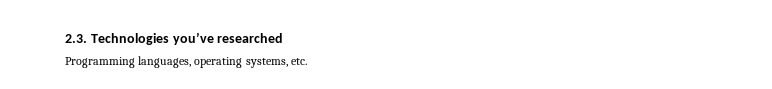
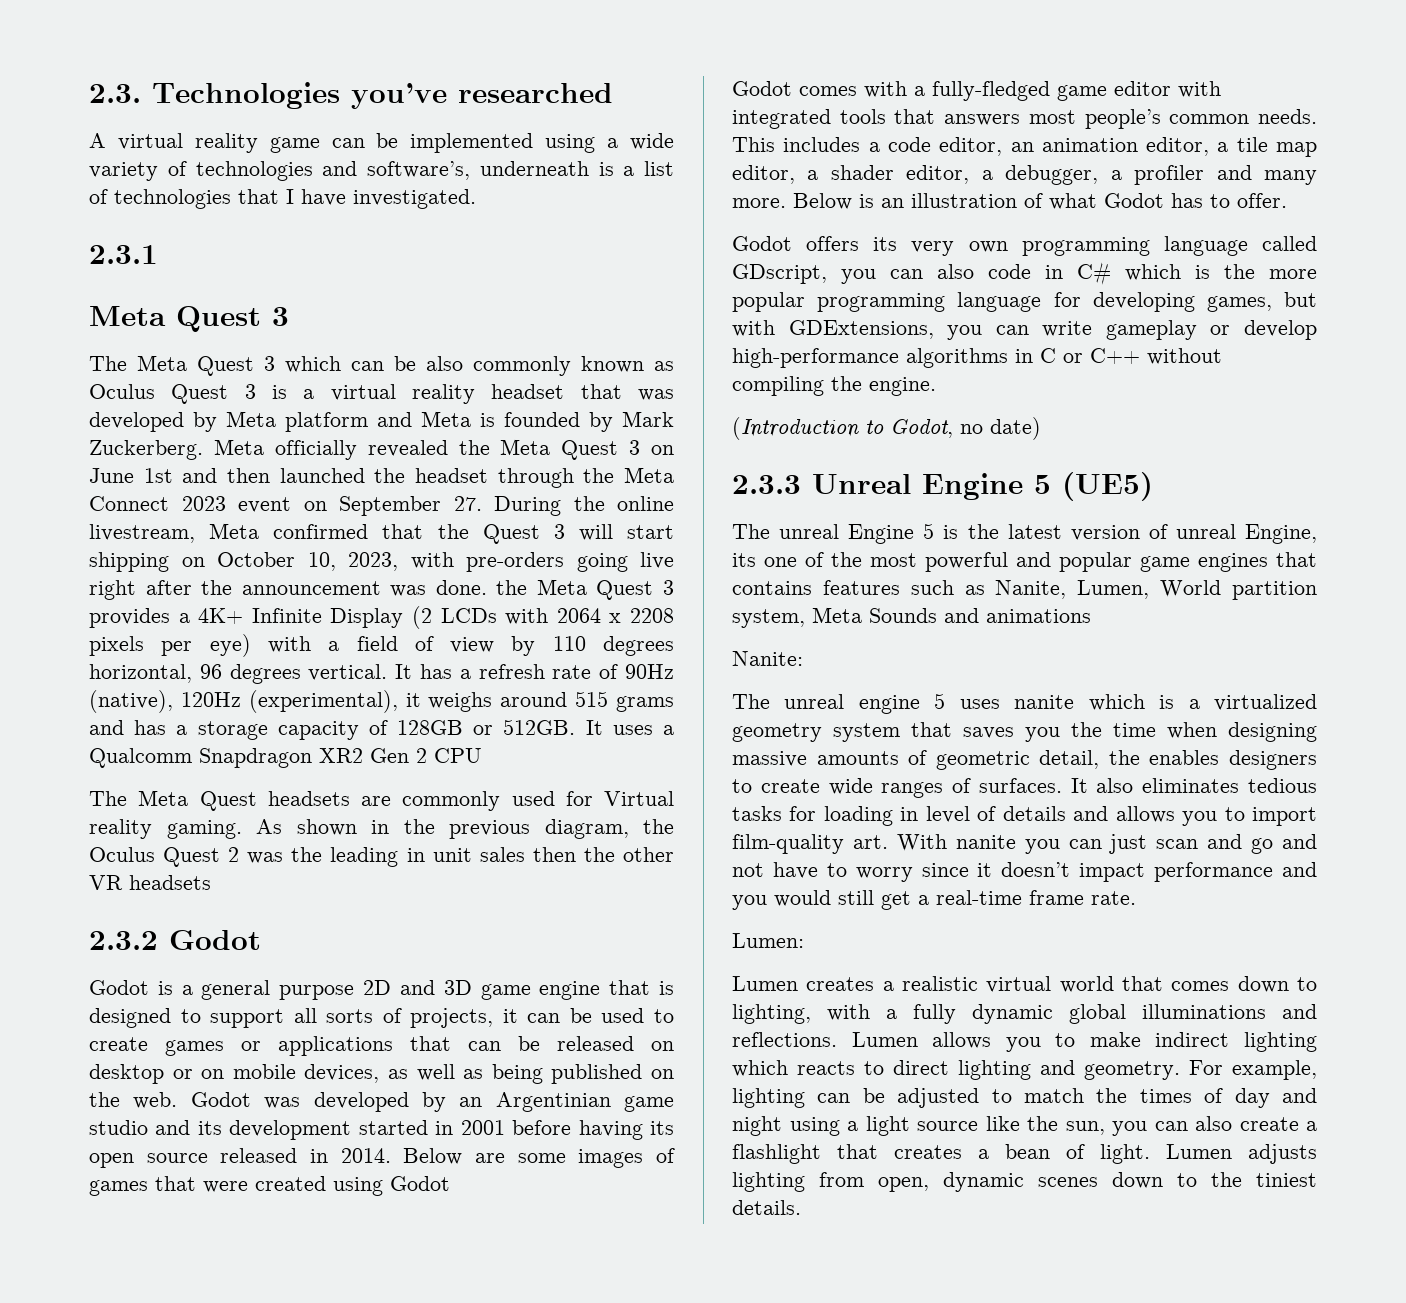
[65,56,307,68] Programming languages, operating systems, etc. -> [89,133,675,153] [89,161,674,181] [89,189,476,209] [89,245,158,264] [89,306,289,332] [89,355,674,376] [89,384,675,404] [89,411,674,432] [89,439,674,460] [89,467,674,488] [89,496,674,516] [89,523,674,544] [89,552,674,572] [89,579,674,600] [89,606,675,629] [89,634,674,657] [89,664,674,684] [89,690,674,713] [89,719,674,740] [89,748,482,768] [89,790,674,811] [89,819,674,839] [89,847,674,867] [89,875,211,890] [89,930,261,950] [89,980,674,1000] [89,1008,674,1028] [89,1036,674,1056] [89,1064,675,1084] [89,1092,674,1112] [89,1120,675,1140] [89,1148,675,1168] [89,1176,450,1196] [732,81,1221,101] [732,109,1317,129] [732,137,1317,157] [732,165,1317,185] [732,193,1287,210] [732,236,1317,256] [732,262,1317,285] [732,292,1317,312] [732,320,1317,340] [732,348,1222,368] [732,376,936,396] [732,417,1041,440] [732,472,1153,501] [732,523,1317,544] [732,552,1317,572] [732,580,1317,600] [732,607,1091,628] [732,651,803,666] [732,693,1317,714] [732,722,1317,742] [732,750,1317,770] [732,778,1317,798] [732,806,1317,826] [732,834,1317,854] [732,862,1317,882] [732,890,1136,910] [732,933,804,948] [732,976,1317,993] [732,1004,1317,1024] [732,1032,1317,1052] [732,1060,1317,1080] [732,1088,1317,1108] [732,1116,1317,1136] [732,1144,1317,1164] [732,1172,1317,1192] [732,1200,801,1215] A virtual reality game can be implemented using a wide variety of technologies and software’s, underneath is a list of technologies that I have investigated. // 2.3.1 // Meta Quest 3 // The Meta Quest 3 which can be also commonly known as Oculus Quest 3 is a virtual reality headset that was developed by Meta platform and Meta is founded by Mark Zuckerberg. Meta officially revealed the Meta Quest 3 on June 1st and then launched the headset through the Meta Connect 2023 event on September 27. During the online livestream, Meta confirmed that the Quest 3 will start shipping on October 10, 2023, with pre-orders going live right after the announcement was done. the Meta Quest 3 provides a 4K+ Infinite Display (2 LCDs with 2064 x 2208 pixels per eye) with a field of view by 110 degrees horizontal, 96 degrees vertical. It has a refresh rate of 90Hz (native), 120Hz (experimental), it weighs around 515 grams and has a storage capacity of 128GB or 512GB. It uses a Qualcomm Snapdragon XR2 Gen 2 CPU // The Meta Quest headsets are commonly used for Virtual reality gaming. As shown in the previous diagram, the Oculus Quest 2 was the leading in unit sales then the other VR headsets // 2.3.2 Godot // Godot is a general purpose 2D and 3D game engine that is designed to support all sorts of projects, it can be used to create games or applications that can be released on desktop or on mobile devices, as well as being published on the web. Godot was developed by an Argentinian game studio and its development started in 2001 before having its open source released in 2014. Below are some images of games that were created using Godot // Godot comes with a fully-fledged game editor with integrated tools that answers most people’s common needs. This includes a code editor, an animation editor, a tile map editor, a shader editor, a debugger, a profiler and many more. Below is an illustration of what Godot has to offer. // Godot offers its very own programming language called GDscript, you can also code in C# which is the more popular programming language for developing games, but with GDExtensions, you can write gameplay or develop high-performance algorithms in C or C++ without compiling the engine. // (Introduction to Godot, no date) // 2.3.3 Unreal Engine 5 (UE5) // The unreal Engine 5 is the latest version of unreal Engine, its one of the most powerful and popular game engines that contains features such as Nanite, Lumen, World partition system, Meta Sounds and animations // Nanite: // The unreal engine 5 uses nanite which is a virtualized geometry system that saves you the time when designing massive amounts of geometric detail, the enables designers to create wide ranges of surfaces. It also eliminates tedious tasks for loading in level of details and allows you to import film-quality art. With nanite you can just scan and go and not have to worry since it doesn’t impact performance and you would still get a real-time frame rate. // Lumen: // Lumen creates a realistic virtual world that comes down to lighting, with a fully dynamic global illuminations and reflections. Lumen allows you to make indirect lighting which reacts to direct lighting and geometry. For example, lighting can be adjusted to match the times of day and night using a light source like the sun, you can also create a flashlight that creates a bean of light. Lumen adjusts lighting from open, dynamic scenes down to the tiniest details.

